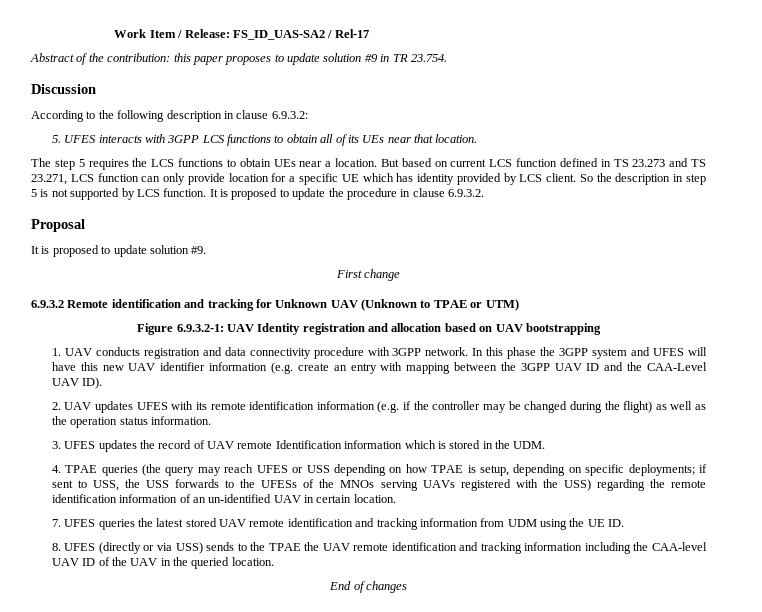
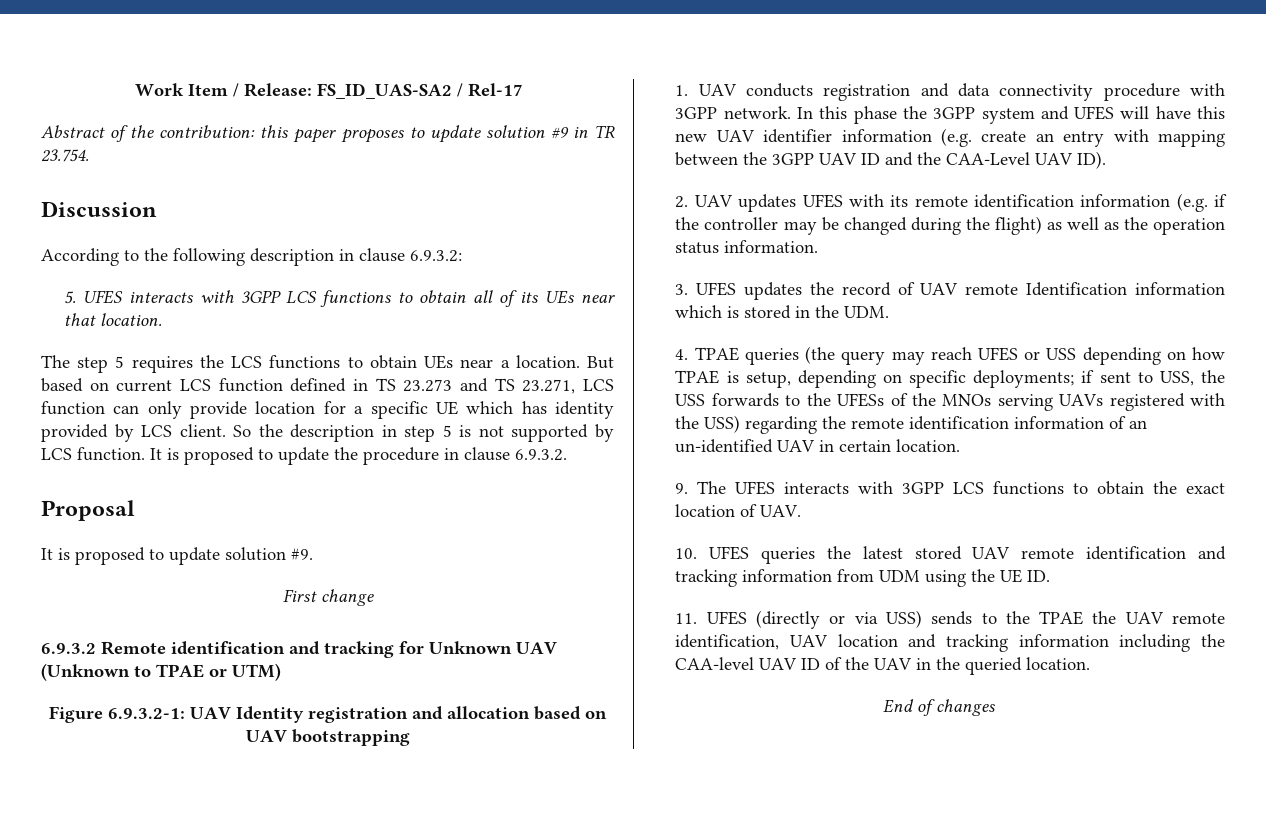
[51,519,61,527] 7. -> [675,481,1225,495] [675,504,802,517] [675,548,698,559] 9. The UFES interacts with 3GPP LCS functions to obtain the exact location of UAV. // 10.
[51,543,61,551] 8. -> [675,613,698,624] 11.
[391,542,457,551] identification -> [675,634,898,650] identification, UAV location

